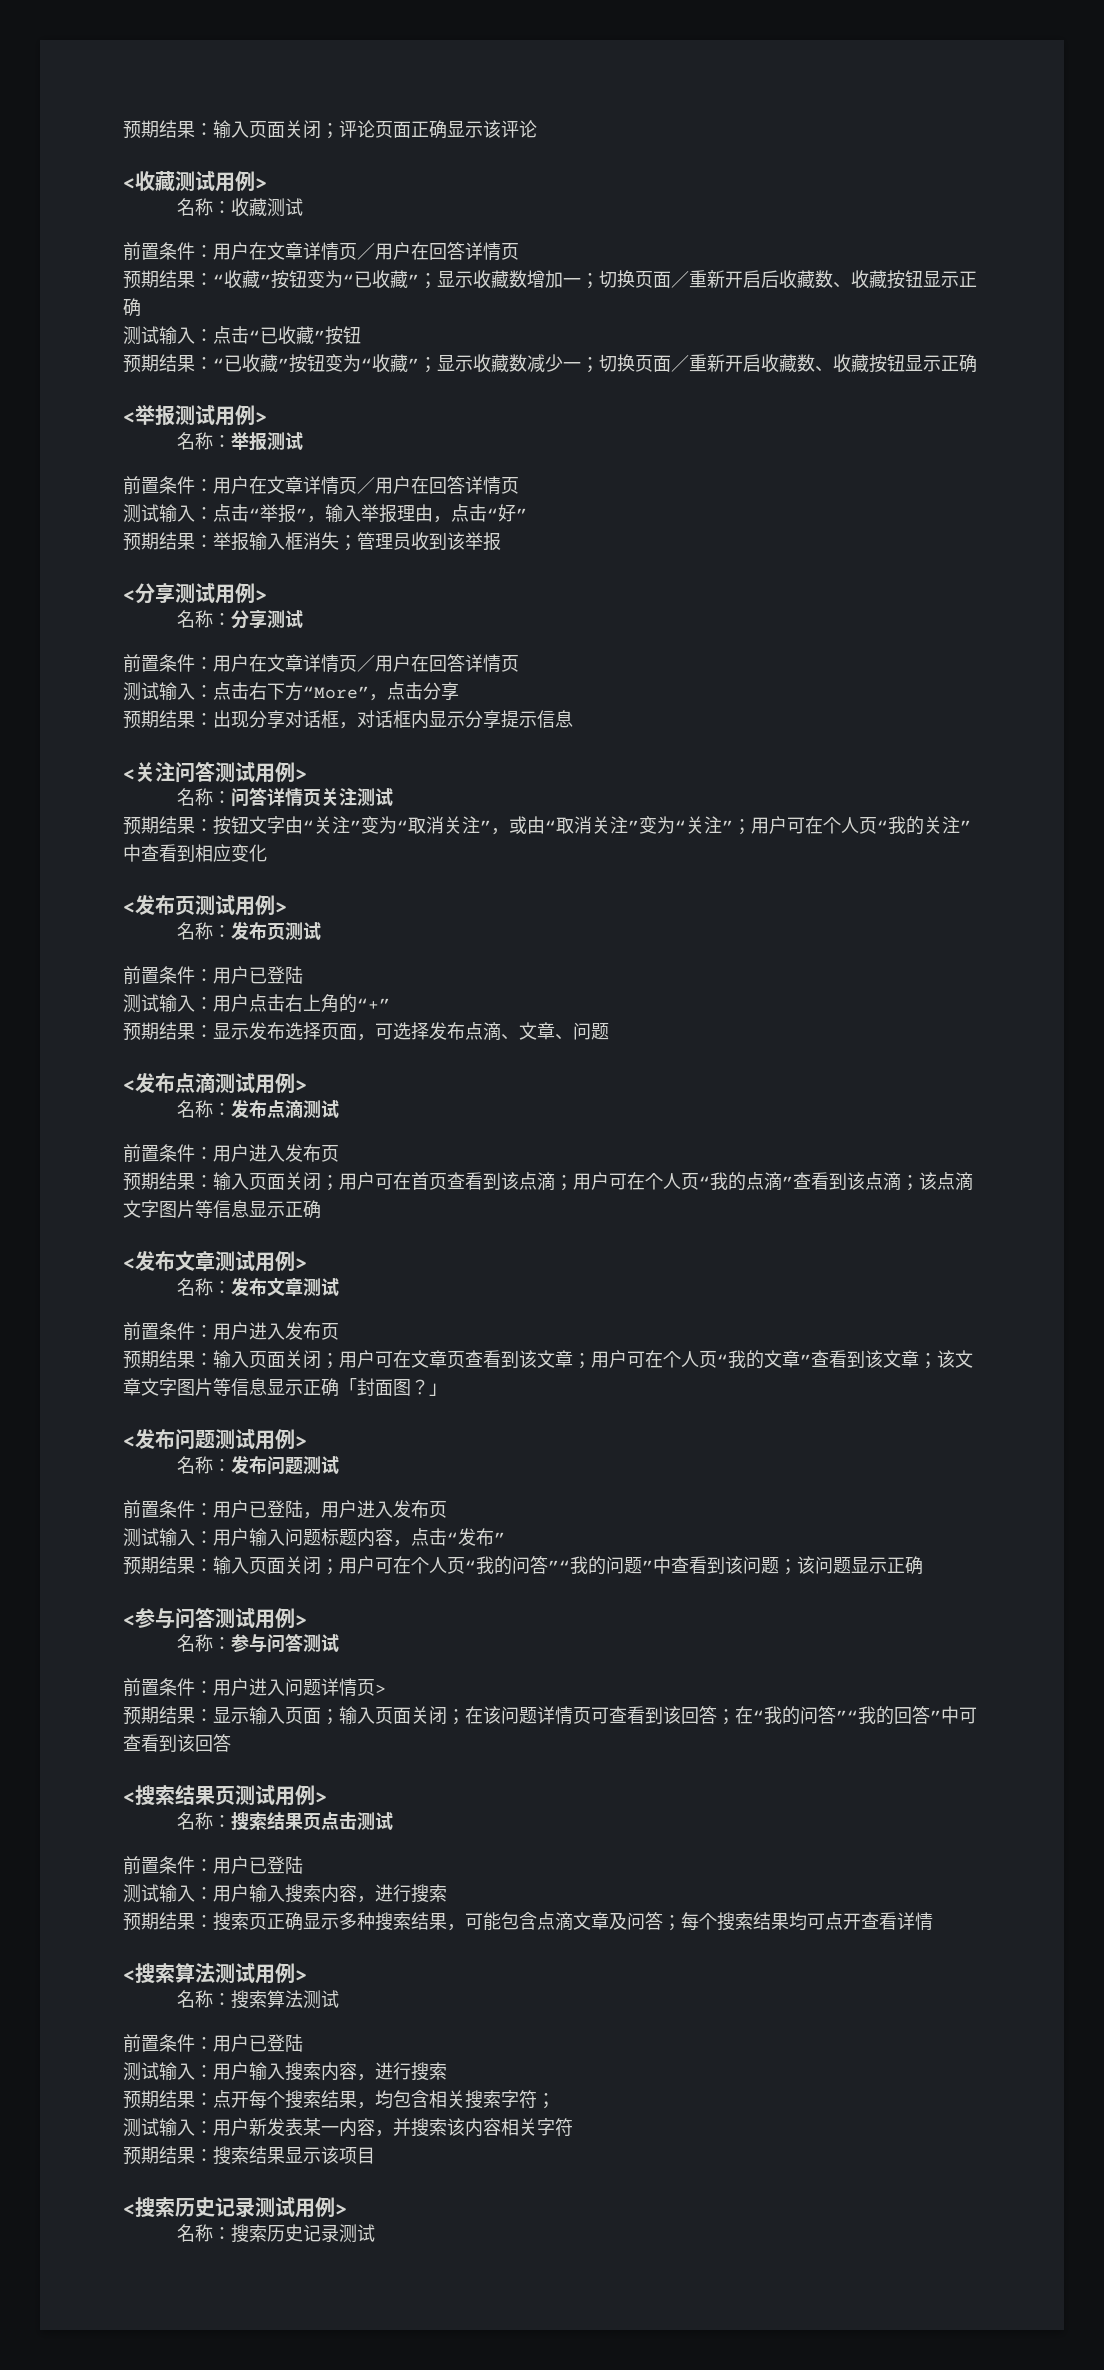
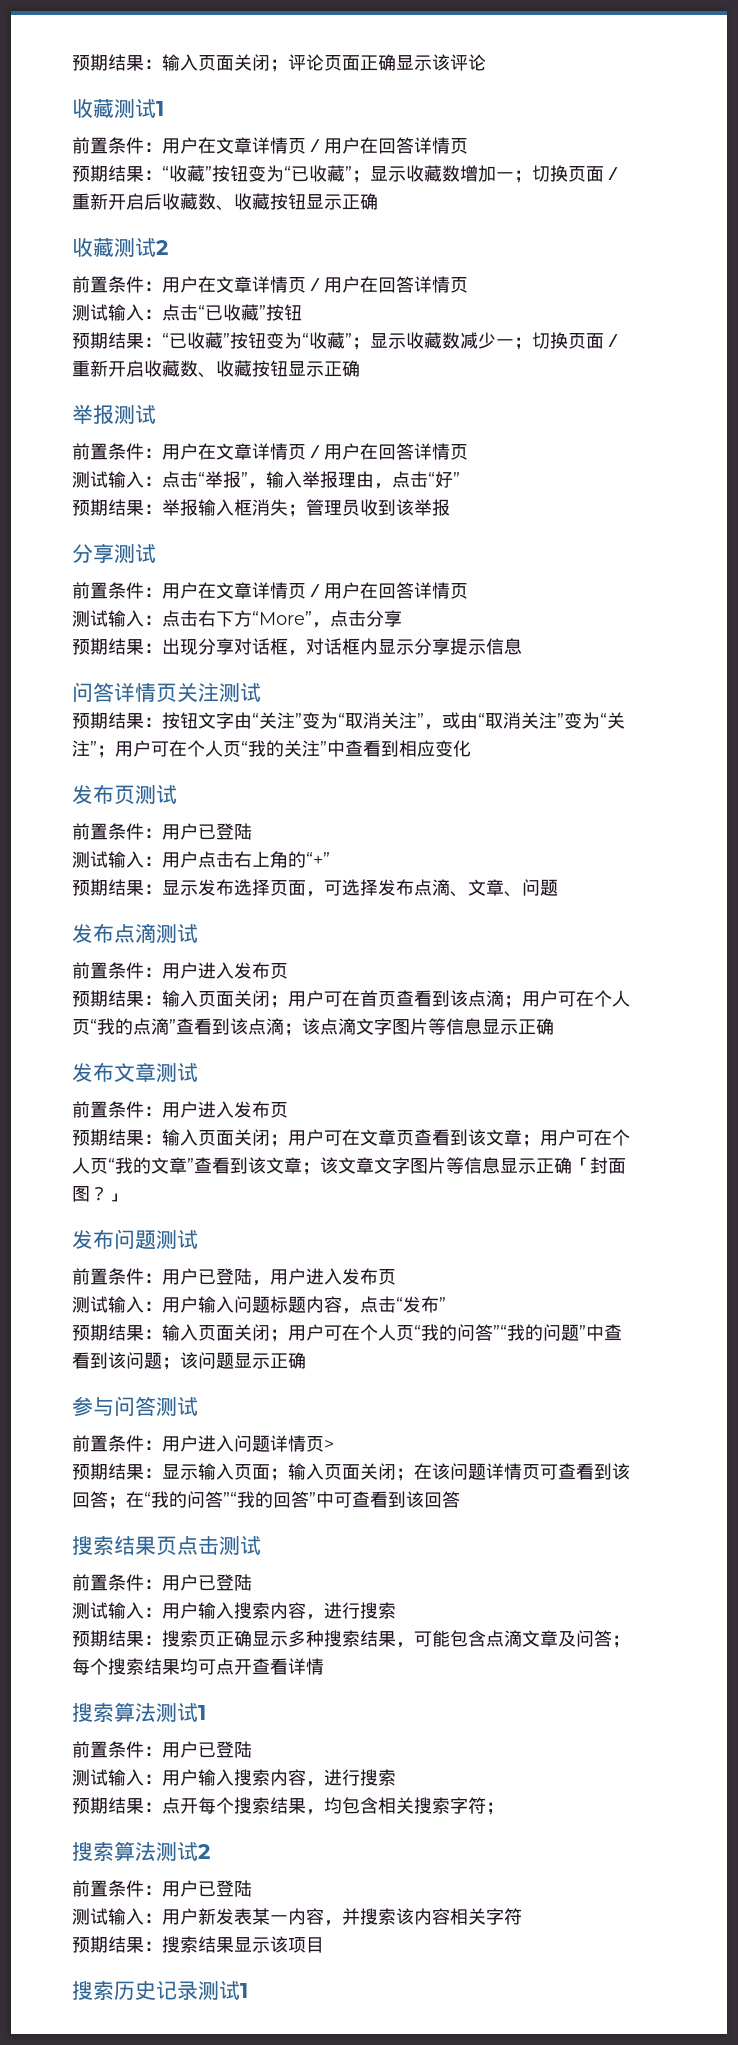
[123,171,267,192] [177,198,304,217] <收藏测试用例> // 名称：收藏测试 -> [72,99,164,119] 收藏测试1
(141, 307) none -> [72,238,168,258] [72,276,468,293] // 收藏测试2 // 前置条件：用户在文章详情页／用户在回答详情页
[123,405,267,426] [177,432,232,450] <举报测试用例> // 名称： -> (360, 368) none
[123,583,267,604] [177,610,232,628] <分享测试用例> // 名称： -> (450, 507) none
[123,761,307,783] [177,788,232,806] <关注问答测试用例> // 名称： -> (522, 646) none
[123,895,287,916] [177,922,232,940] <发布页测试用例> // 名称： -> (471, 748) none
[123,1073,307,1094] [177,1100,232,1118] <发布点滴测试用例> // 名称： -> (558, 887) none
[123,1251,307,1272] [177,1278,232,1296] <发布文章测试用例> // 名称： -> (554, 1026) none
[123,1429,307,1450] [177,1456,232,1474] <发布问题测试用例> // 名称： -> (126, 1197) none
[123,1607,307,1629] [177,1634,232,1652] <参与问答测试用例> // 名称： -> (306, 1360) none
[123,1785,327,1806] [177,1812,232,1830] <搜索结果页测试用例> // 名称： -> (460, 1499) none
[123,1963,307,1984] [177,1990,340,2009] <搜索算法测试用例> // 名称：搜索算法测试 -> [72,1702,206,1723] 搜索算法测试1
(555, 2101) none -> [72,1841,210,1862] [72,1880,252,1897] // 搜索算法测试2 // 前置条件：用户已登陆
[123,2197,347,2218] [177,2224,376,2243] <搜索历史记录测试用例> // 名称：搜索历史记录测试 -> [72,1980,248,2001] 搜索历史记录测试1

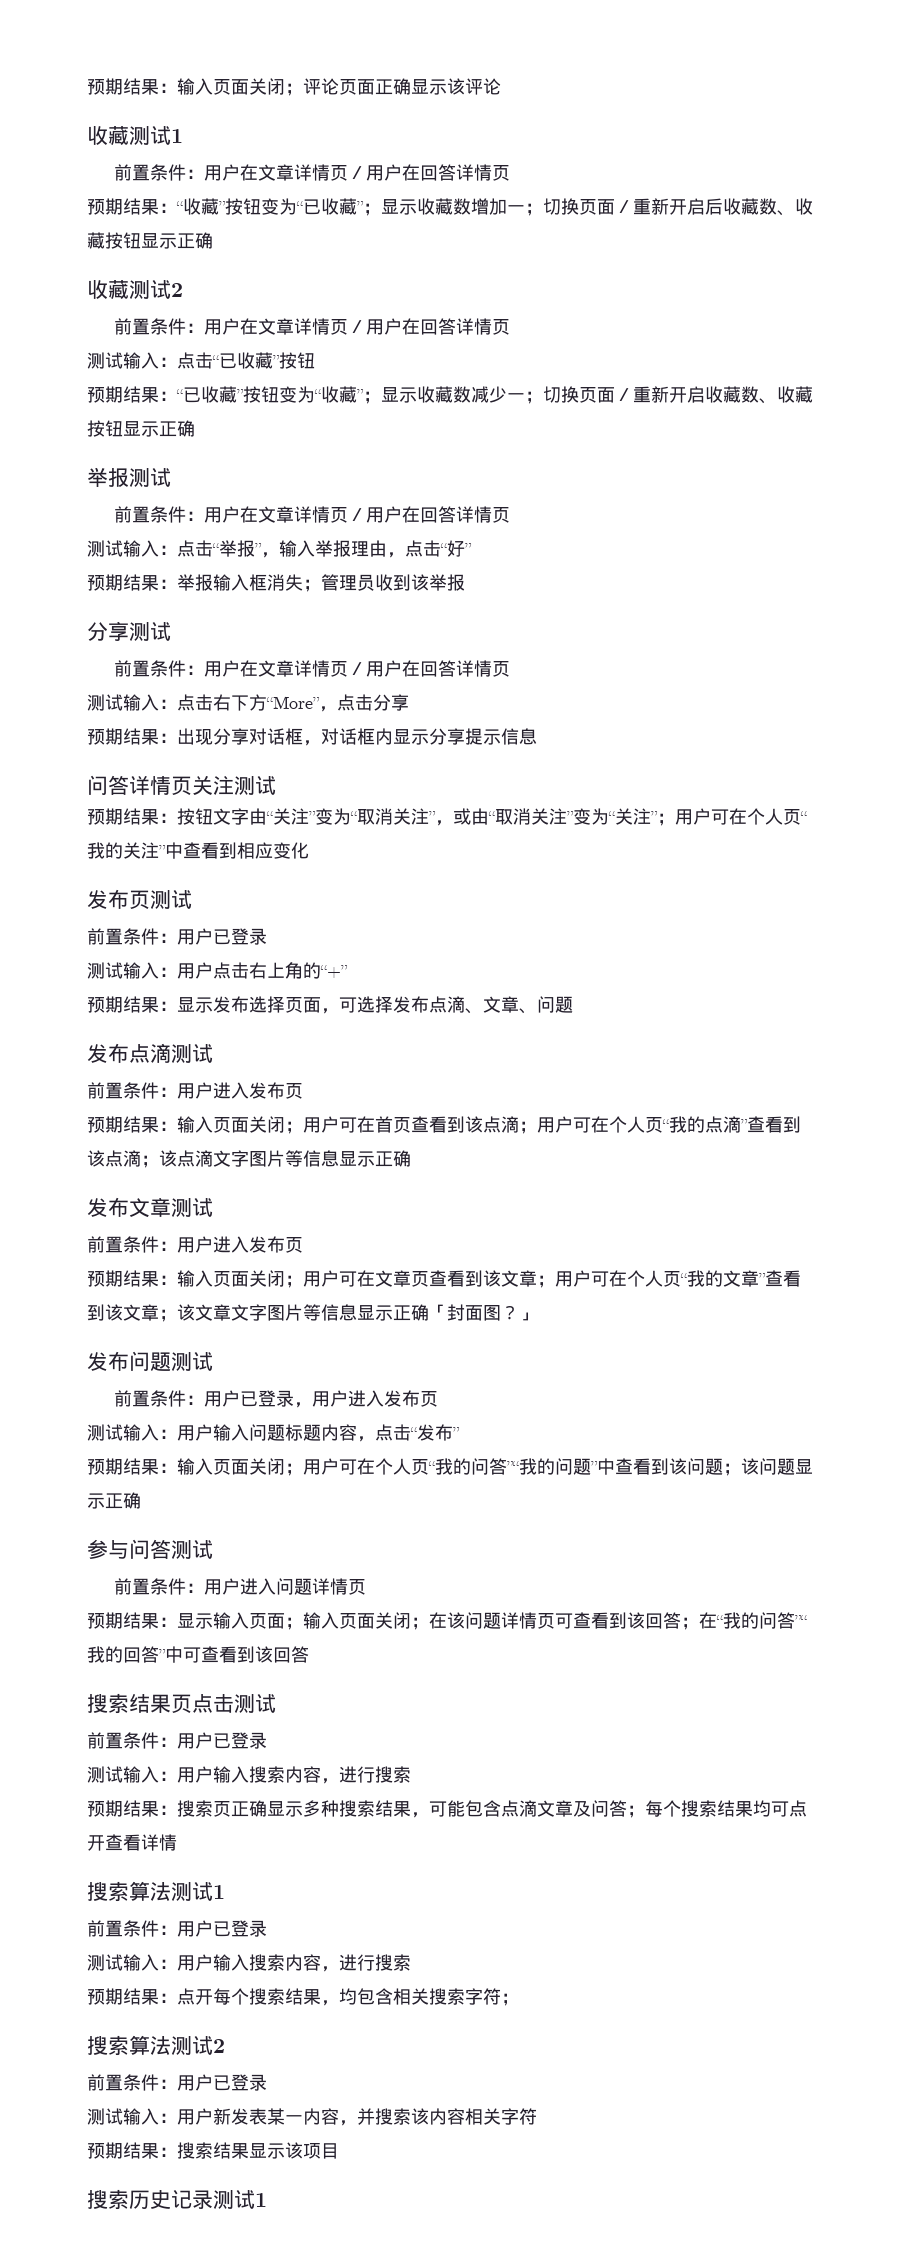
[234,823,252,840] 陆 -> [249,928,267,945] 录
[234,1268,252,1285] 陆 -> [275,1390,294,1407] 录
[324,1440,334,1450] > -> (366, 1587) none
[234,1574,252,1591] 陆 -> [249,1732,267,1749] 录
[234,1741,252,1758] 陆 -> [249,1920,267,1937] 录
[234,1880,252,1897] 陆 -> [249,2074,267,2091] 录

